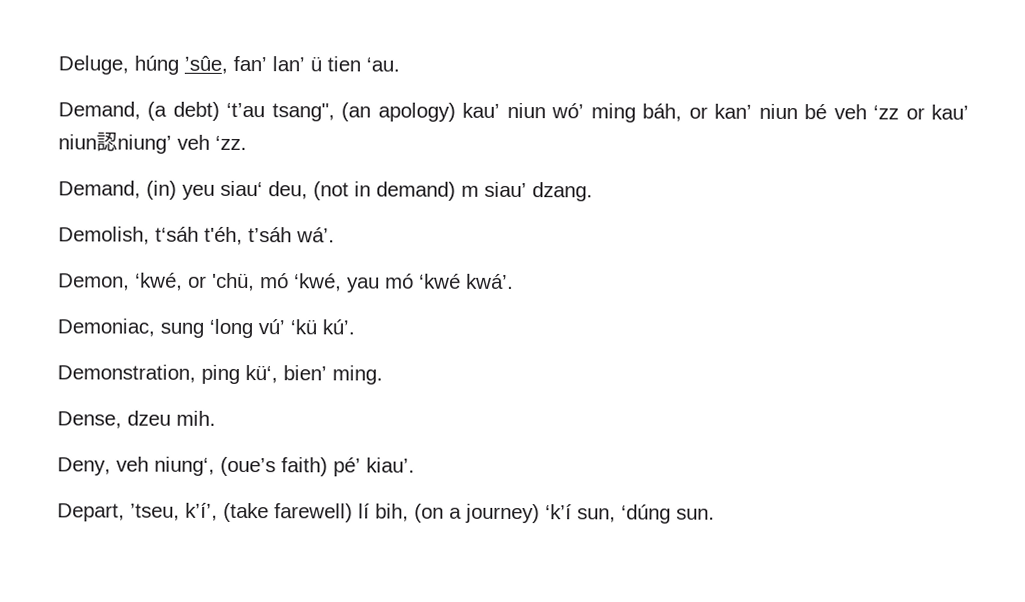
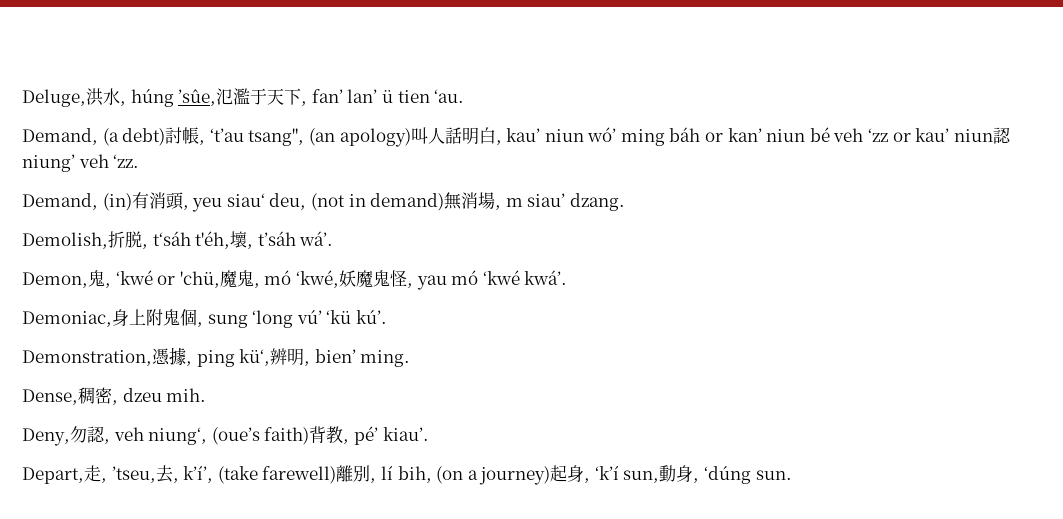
[134,55,228,75] húng ’sûe, -> [86,88,308,107] 洪水, húng ’sûe,氾濫于天下,
(220, 111) none -> [165,127,206,145] 討帳,
(456, 112) none -> [410,127,502,145] 叫人話明白,
[642,103,683,122] báh, -> [669,127,701,142] báh
(177, 190) none -> [131,192,189,210] 有消頭,
(456, 191) none -> [444,192,502,210] 無消場,
(150, 235) none -> [108,231,148,249] 折脱,
(243, 236) none -> [230,231,254,249] 壞,
[135,272,342,292] ‘kwé, or 'chü, mó ‘kwé, -> [88,270,413,288] 鬼, ‘kwé or 'chü,魔鬼, mó ‘kwé,妖魔鬼怪,
(155, 327) none -> [112,309,203,327] 身上附鬼個,
[201,364,278,385] ping kü‘, -> [152,347,311,367] 憑據, ping kü‘,辨明,
(122, 420) none -> [78,387,118,405] 稠密,
(111, 466) none -> [70,426,110,444] 勿認,
(328, 467) none -> [309,426,350,444] 背教,
[130,503,180,521] ’tseu, -> [84,465,179,483] 走, ’tseu,去,
(353, 513) none -> [336,465,377,483] 離別,
[545,504,616,523] ‘k’í sun, -> [550,465,700,483] 起身, ‘k’í sun,動身,

